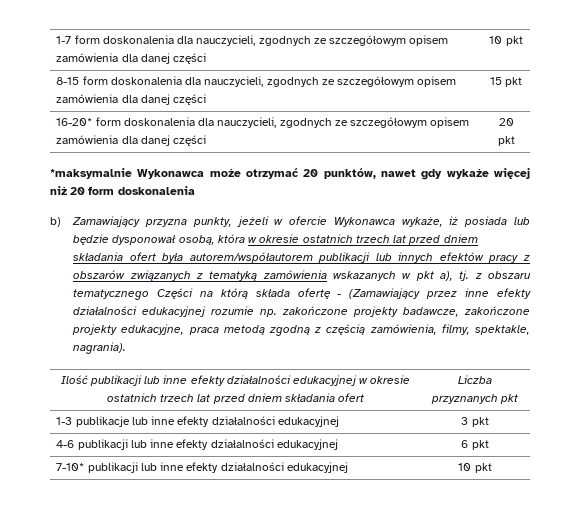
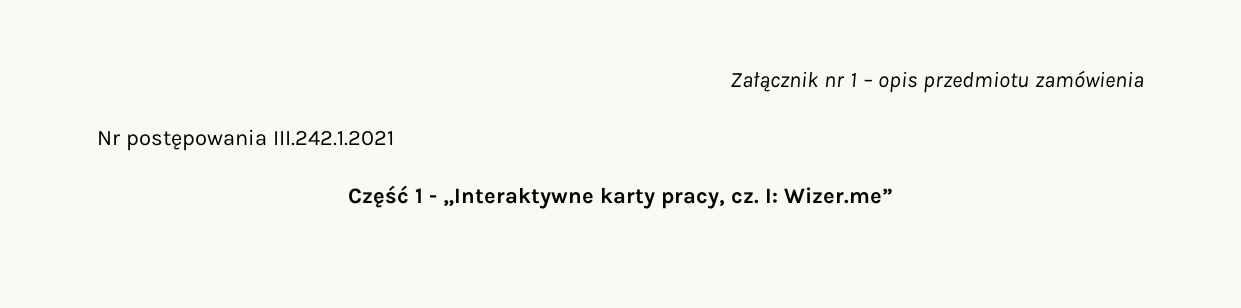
[56,35,449,46] [56,53,207,64] [489,36,523,46] [56,76,457,87] [56,94,207,105] [489,77,523,87] [56,117,470,128] [56,135,207,146] [498,118,514,126] [497,136,515,146] [50,168,530,180] [50,186,195,195] [50,216,531,227] [73,234,478,245] [73,252,531,263] [73,270,531,281] [73,288,531,300] [73,306,530,317] [72,324,530,336] [73,342,127,354] [60,375,411,386] [106,393,365,404] [458,375,492,384] [430,394,519,404] [56,416,339,427] [461,417,489,427] [56,439,338,450] [461,440,489,450] [56,462,348,473] [458,463,492,473] 1-7 form doskonalenia dla nauczycieli, zgodnych ze szczegółowym opisem zamówienia dla danej części | 10 pkt // 8-15 form doskonalenia dla nauczycieli, zgodnych ze szczegółowym opisem zamówienia dla danej części | 15 pkt // 16-20* form doskonalenia dla nauczycieli, zgodnych ze szczegółowym opisem zamówienia dla danej części | 20 pkt // *maksymalnie Wykonawca może otrzymać 20 punktów, nawet gdy wykaże więcej niż 20 form doskonalenia // b) Zamawiający przyzna punkty, jeżeli w ofercie Wykonawca wykaże, iż posiada lub będzie dysponował osobą, która w okresie ostatnich trzech lat przed dniem składania ofert była autorem/współautorem publikacji lub innych efektów pracy z obszarów związanych z tematyką zamówienia wskazanych w pkt a), tj. z obszaru tematycznego Części na którą składa ofertę - (Zamawiający przez inne efekty działalności edukacyjnej rozumie np. zakończone projekty badawcze, zakończone projekty edukacyjne, praca metodą zgodną z częścią zamówienia, filmy, spektakle, nagrania). // Ilość publikacji lub inne efekty działalności edukacyjnej w okresie ostatnich trzech lat przed dniem składania ofert | Liczba przyznanych pkt // 1-3 publikacje lub inne efekty działalności edukacyjnej | 3 pkt // 4-6 publikacji lub inne efekty działalności edukacyjnej | 6 pkt // 7-10* publikacji lub inne efekty działalności edukacyjnej | 10 pkt -> [730,70,1145,93] [97,129,394,151] [348,185,893,209] Załącznik nr 1 – opis przedmiotu zamówienia // Nr postępowania III.242.1.2021 // Część 1 - „Interaktywne karty pracy, cz. I: Wizer.me”

